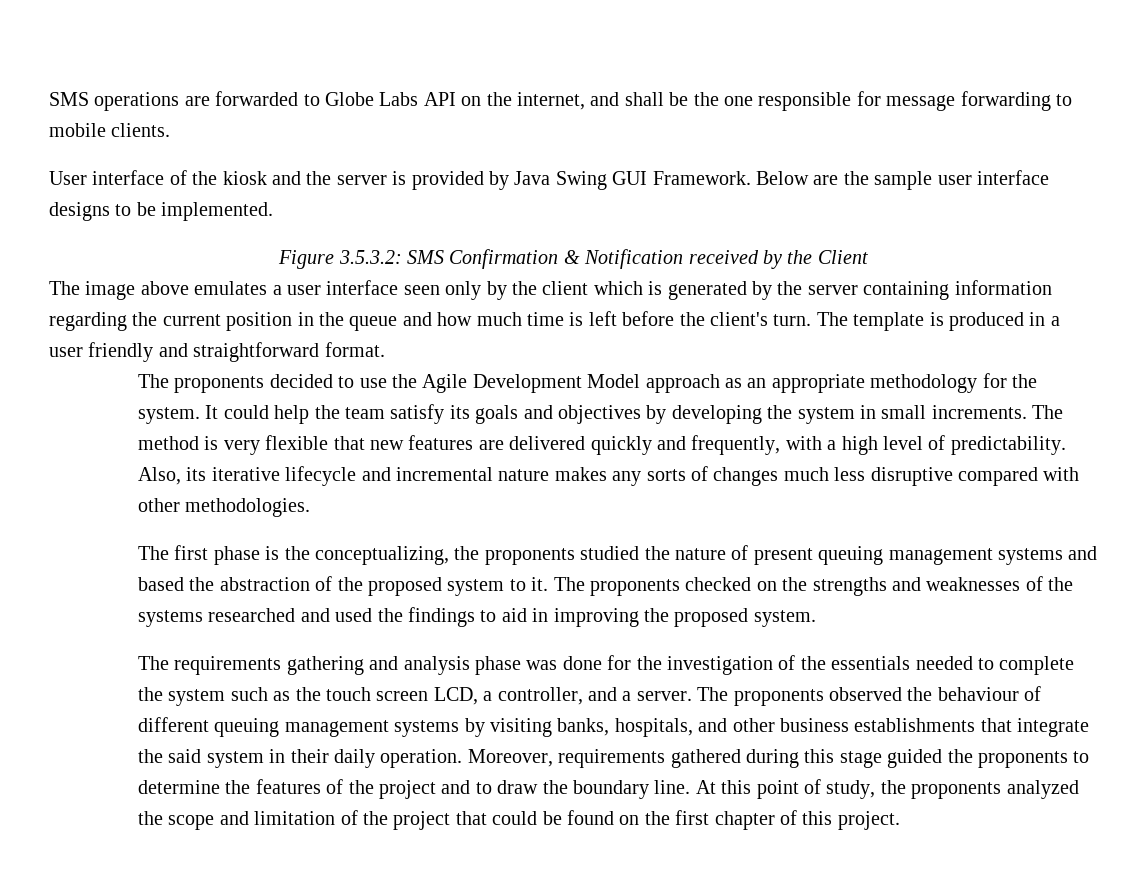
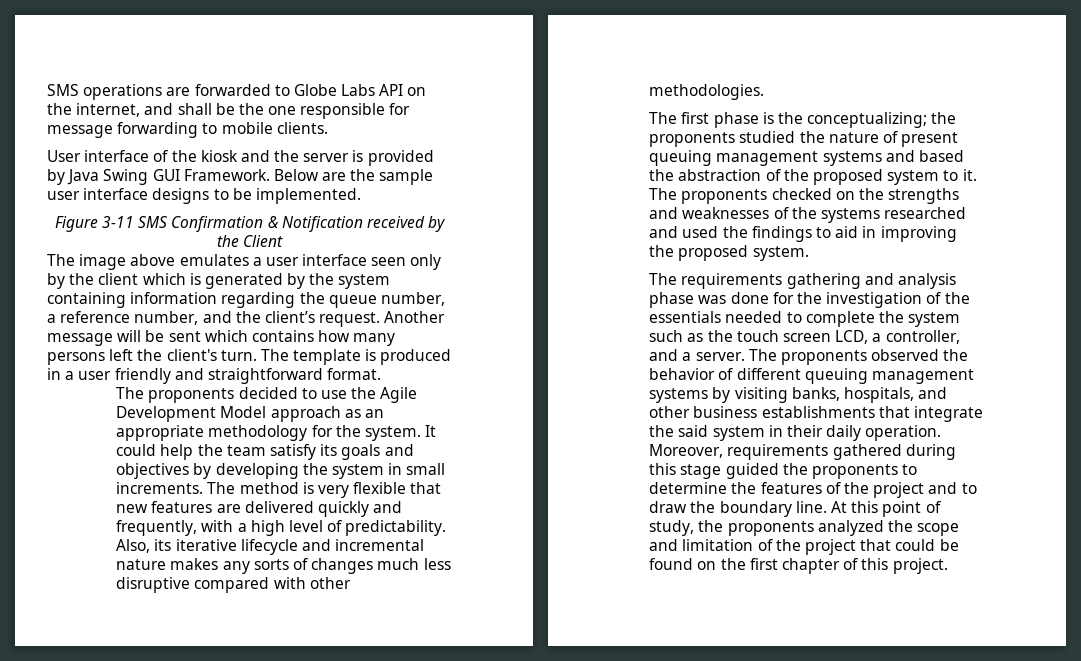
[338,250,402,264] 3.5.3.2: -> [102,216,135,228] 3-11
[807,285,858,295] server -> [338,274,391,289] system
[162,311,675,331] current position in the queue and how much time is left before -> [328,292,445,308] [47,311,446,327] [47,330,396,346] [47,349,134,365] queue number, a reference number, and the client’s request. Another message will be sent which contains how many persons left
[315,546,450,565] conceptualizing, -> [807,112,928,128] conceptualizing;
[937,687,1019,701] behaviour -> [649,368,716,380] behavior

